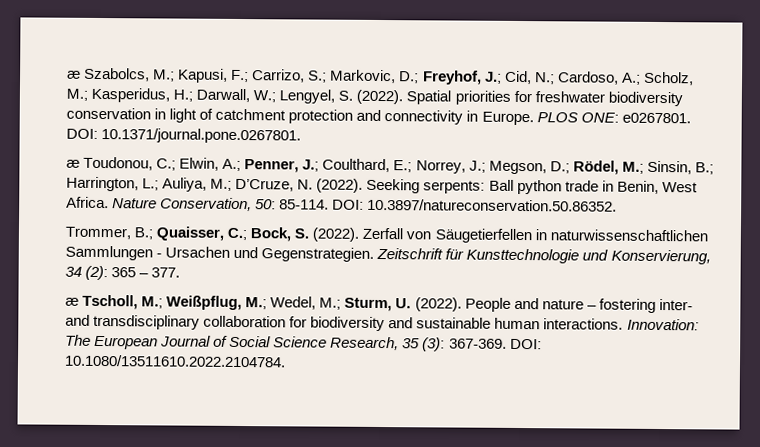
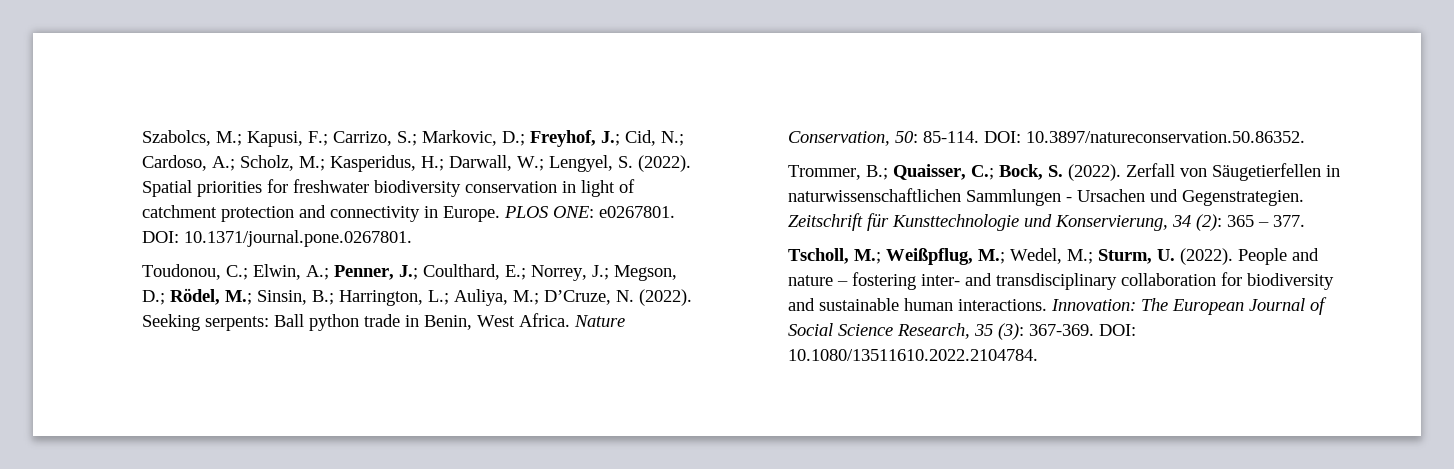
[67,70,82,79] æ -> (141, 138) none
[66,159,81,168] æ -> (412, 238) none
[65,297,80,306] æ -> (1305, 221) none

